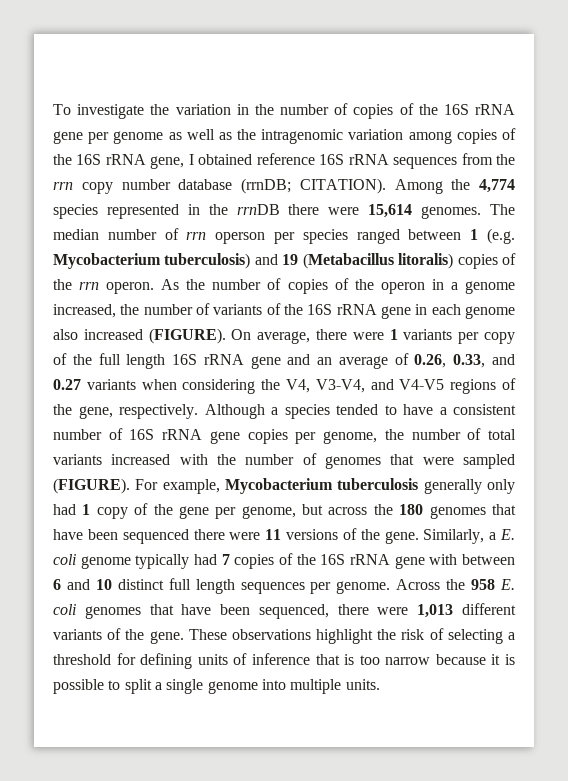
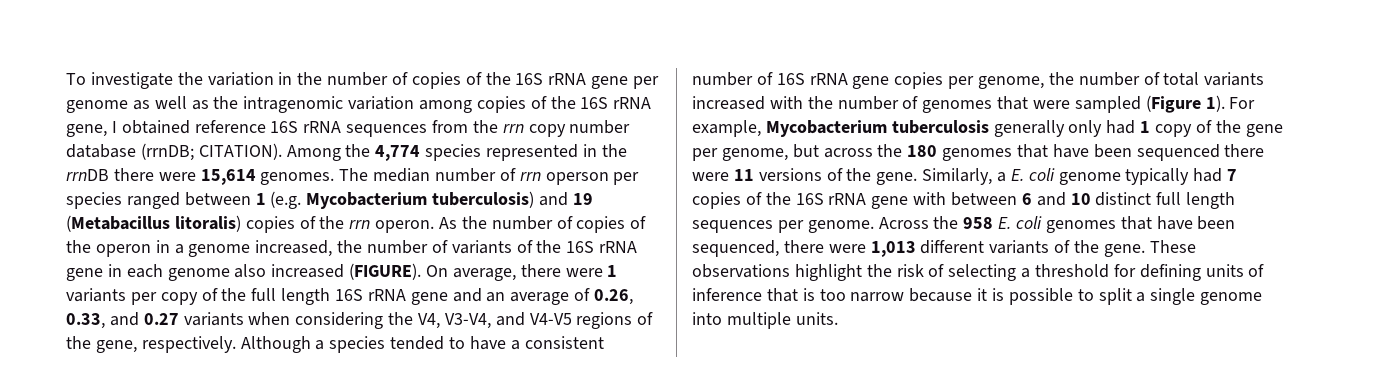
[53,478,130,494] (FIGURE). -> [1145,95,1225,113] (Figure 1).

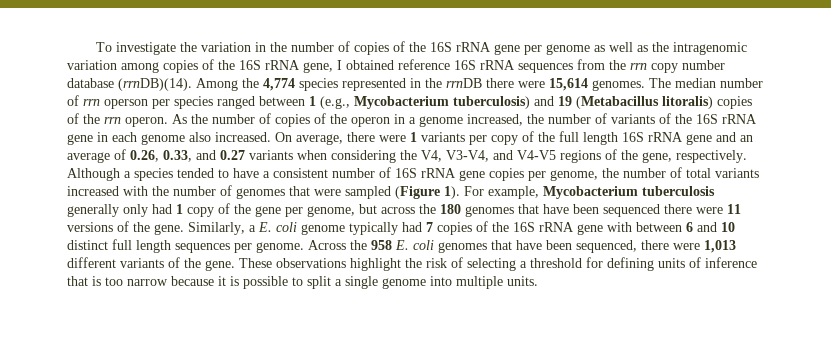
[140,143,282,161] (rrnDB; CITATION). -> [118,78,192,91] (rrnDB)(14).
[270,191,302,209] (e.g. -> [320,96,350,109] (e.g.,
[271,263,422,280] increased (FIGURE). -> [215,132,271,142] increased.

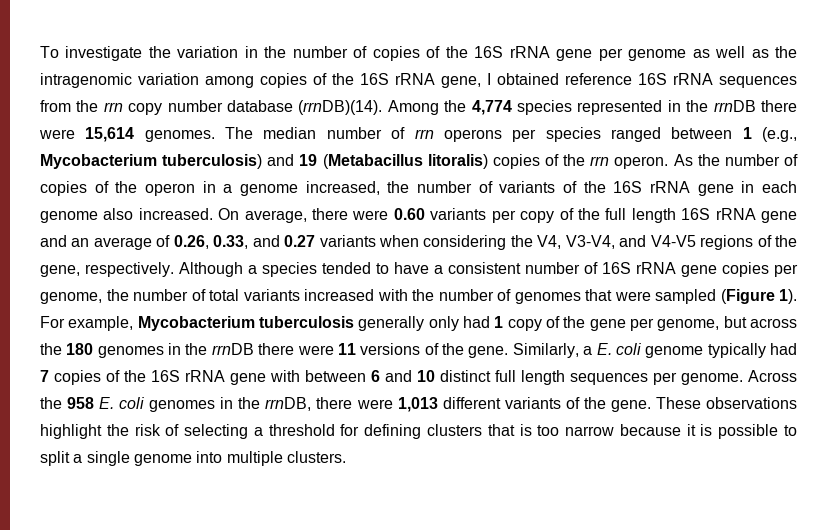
[104,99,148,109] operson -> [443,129,502,142] operons
[410,132,417,142] 1 -> [393,208,425,220] 0.60
[518,204,660,217] that have been sequenced -> [168,343,254,355] in the rrnDB
[491,240,637,253] that have been sequenced, -> [220,397,312,411] in the rrnDB,
[658,257,757,268] units of inference -> [426,424,482,436] clusters
[507,276,538,286] units. -> [286,451,346,463] clusters.

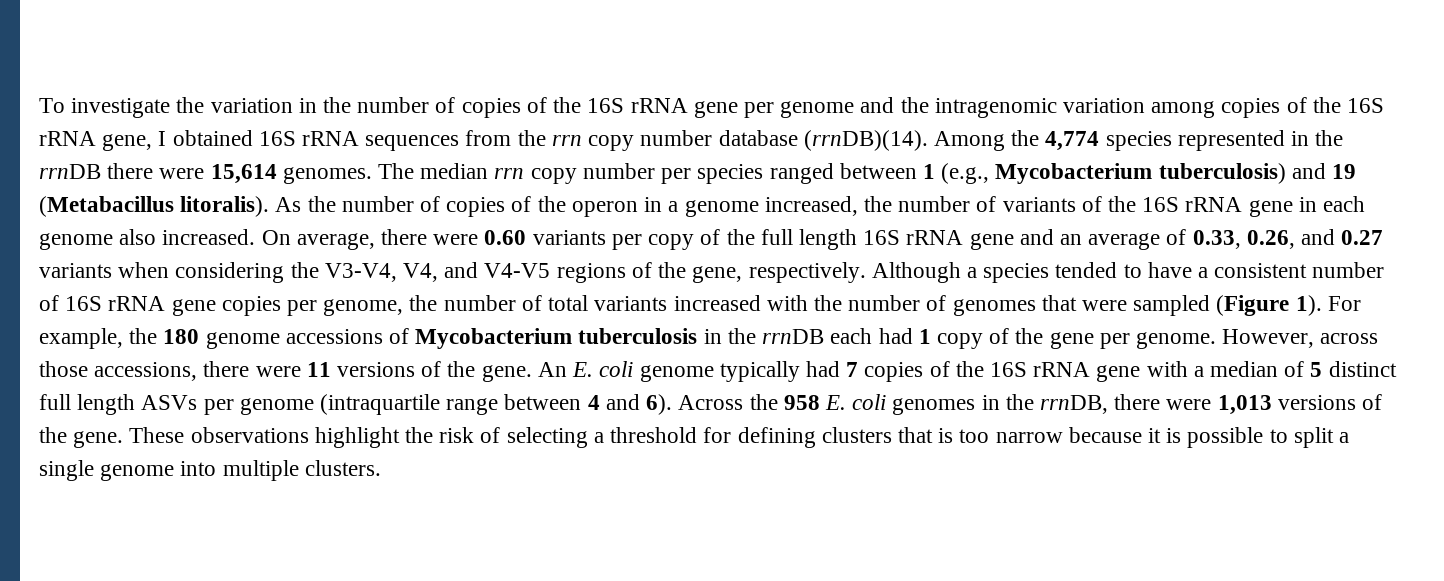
[692,46,769,58] as well as -> [860,97,895,113] and
[565,73,632,85] reference -> (253, 138) none
[326,127,502,142] number of rrn operons -> [494,163,655,184] rrn copy number
[427,154,669,169] litoralis) copies of the rrn operon. -> [180,196,270,217] litoralis).
[173,235,249,249] 0.26, 0.33, -> [1192,230,1295,249] 0.33, 0.26,
[537,235,615,249] V4, V3-V4, -> [324,263,439,282] V3-V4, V4,
[137,316,459,331] Mycobacterium tuberculosis generally only -> [129,328,873,349] the 180 genome accessions of Mycobacterium tuberculosis in the rrnDB each
[657,316,798,331] [40,343,254,358] genome, but across the 180 genomes in the rrnDB -> [1135,329,1379,349] [39,361,198,381] genome. However, across those accessions,
[512,343,593,358] Similarly, a -> [537,362,567,377] An
[305,370,743,385] between 6 and 10 distinct full length sequences per genome. -> [1193,361,1397,377] [39,394,673,415] a median of 5 distinct full length ASVs per genome (intraquartile range between 4 and 6).
[442,397,561,409] different variants -> [1277,395,1356,410] versions

